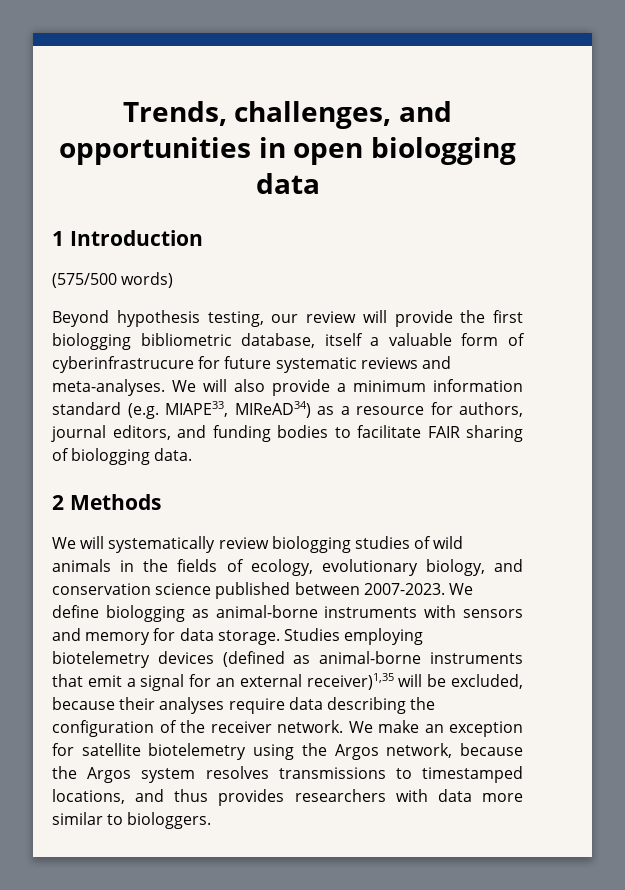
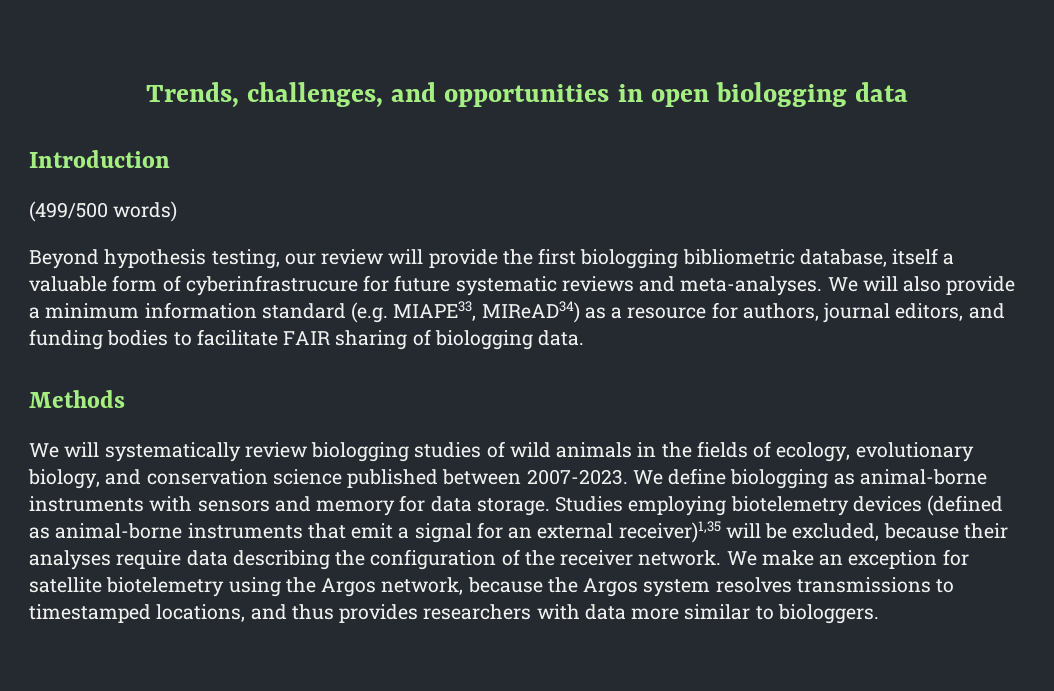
[52,231,64,246] 1 -> (908, 92) none
[52,273,117,288] (575/500 -> [29,201,108,222] (499/500
[52,495,64,510] 2 -> (585, 338) none

